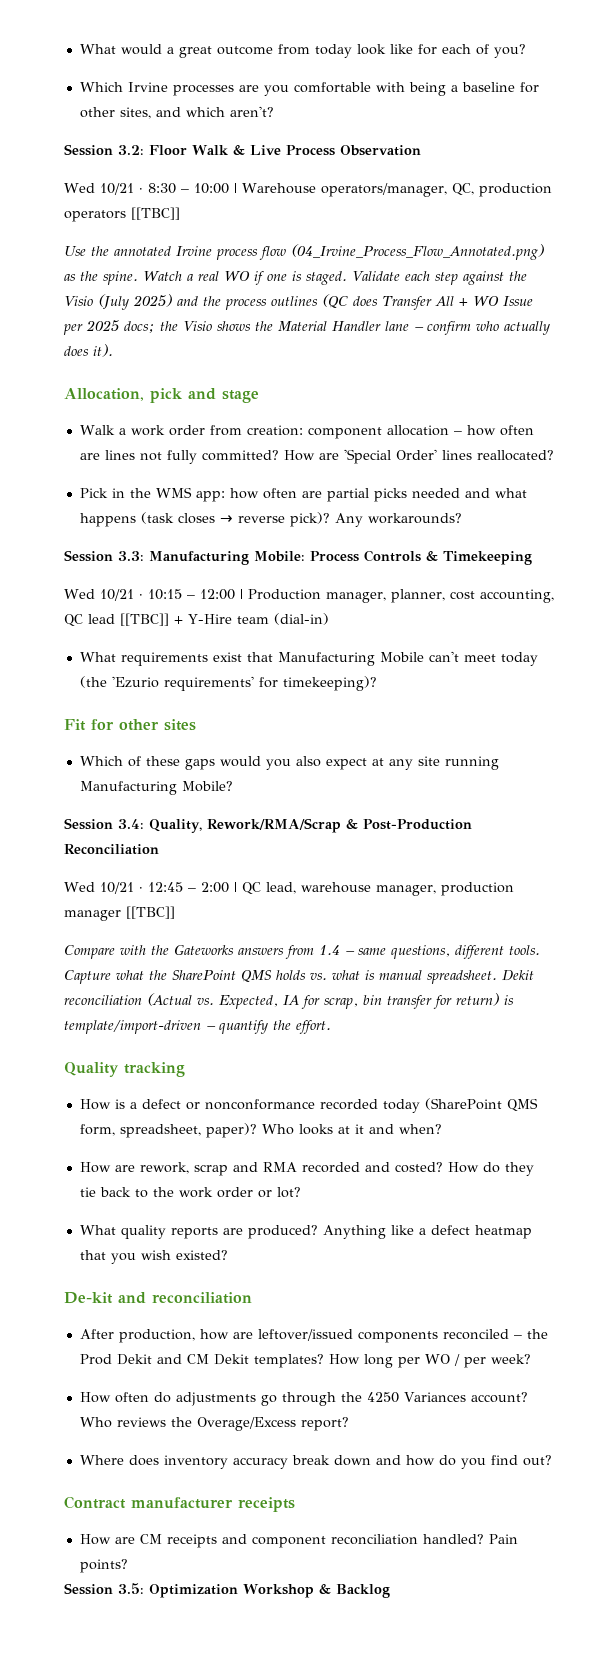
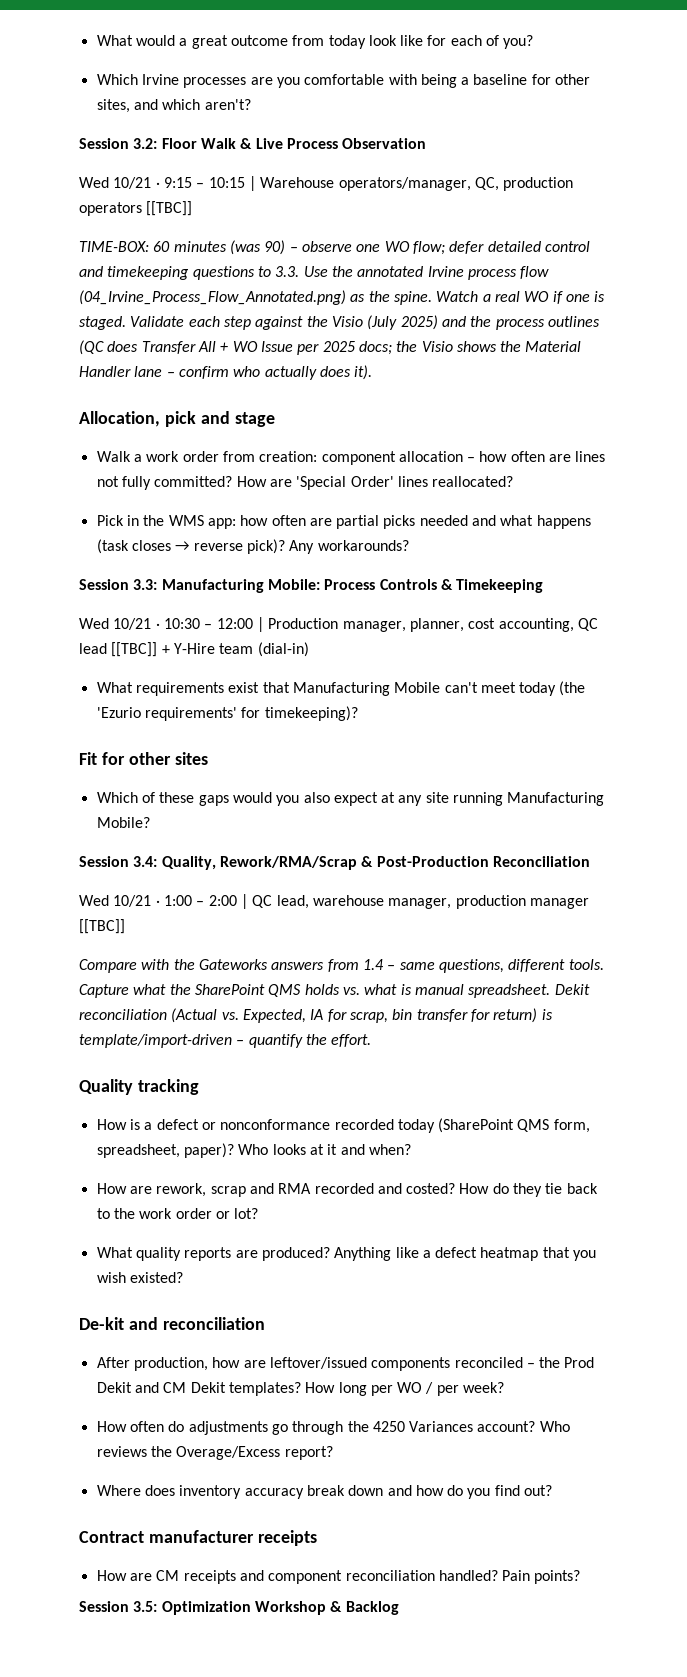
[147,183,229,194] 8:30 – 10:00 -> [163,177,245,188] 9:15 – 10:15
(180, 213) none -> [79,240,590,255] [79,266,300,280] TIME-BOX: 60 minutes (was 90) – observe one WO flow; defer detailed control and timekeeping questions to 3.3.
[147,589,182,600] 10:15 -> [163,618,200,629] 10:30
[147,882,183,892] 12:45 -> [163,895,192,906] 1:00

